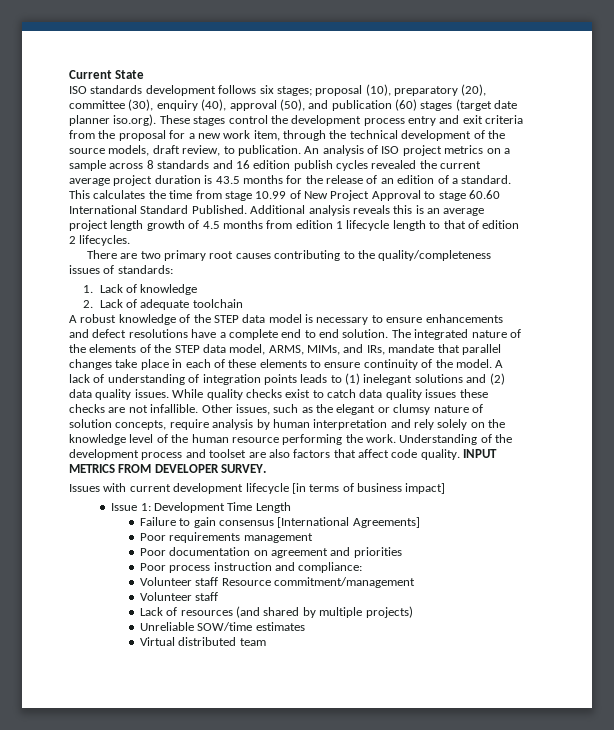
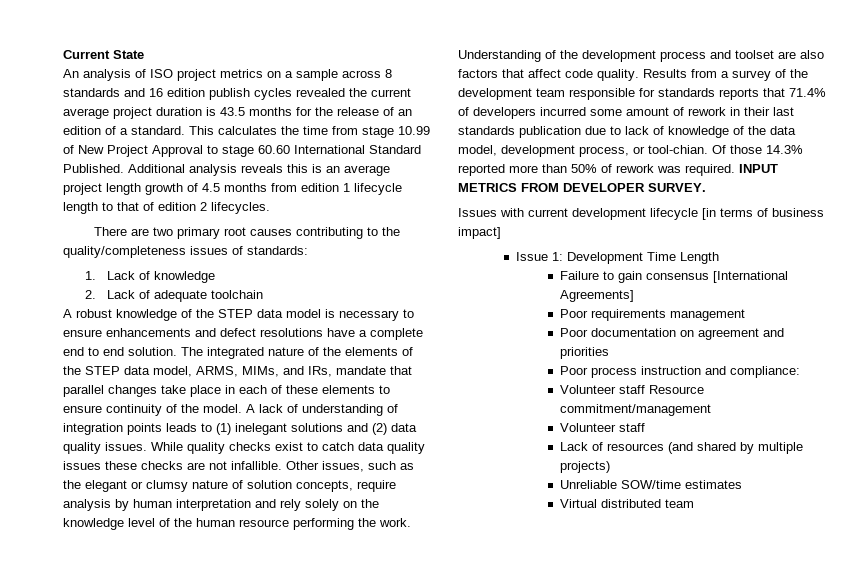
[69,84,487,96] [69,99,518,111] [69,114,524,126] [69,130,505,141] [69,145,301,156] ISO standards development follows six stages; proposal (10), preparatory (20), committee (30), enquiry (40), approval (50), and publication (60) stages (target date planner iso.org). These stages control the development process entry and exit criteria from the proposal for a new work item, through the technical development of the source models, draft review, to publication. -> (144, 54) none
(460, 454) none -> [643,69,808,81] [458,88,826,100] [458,107,794,119] [458,126,796,138] [458,145,803,157] [458,164,735,176] Results from a survey of the development team responsible for standards reports that 71.4% of developers incurred some amount of rework in their last standards publication due to lack of knowledge of the data model, development process, or tool-chian. Of those 14.3% reported more than 50% of rework was required.

